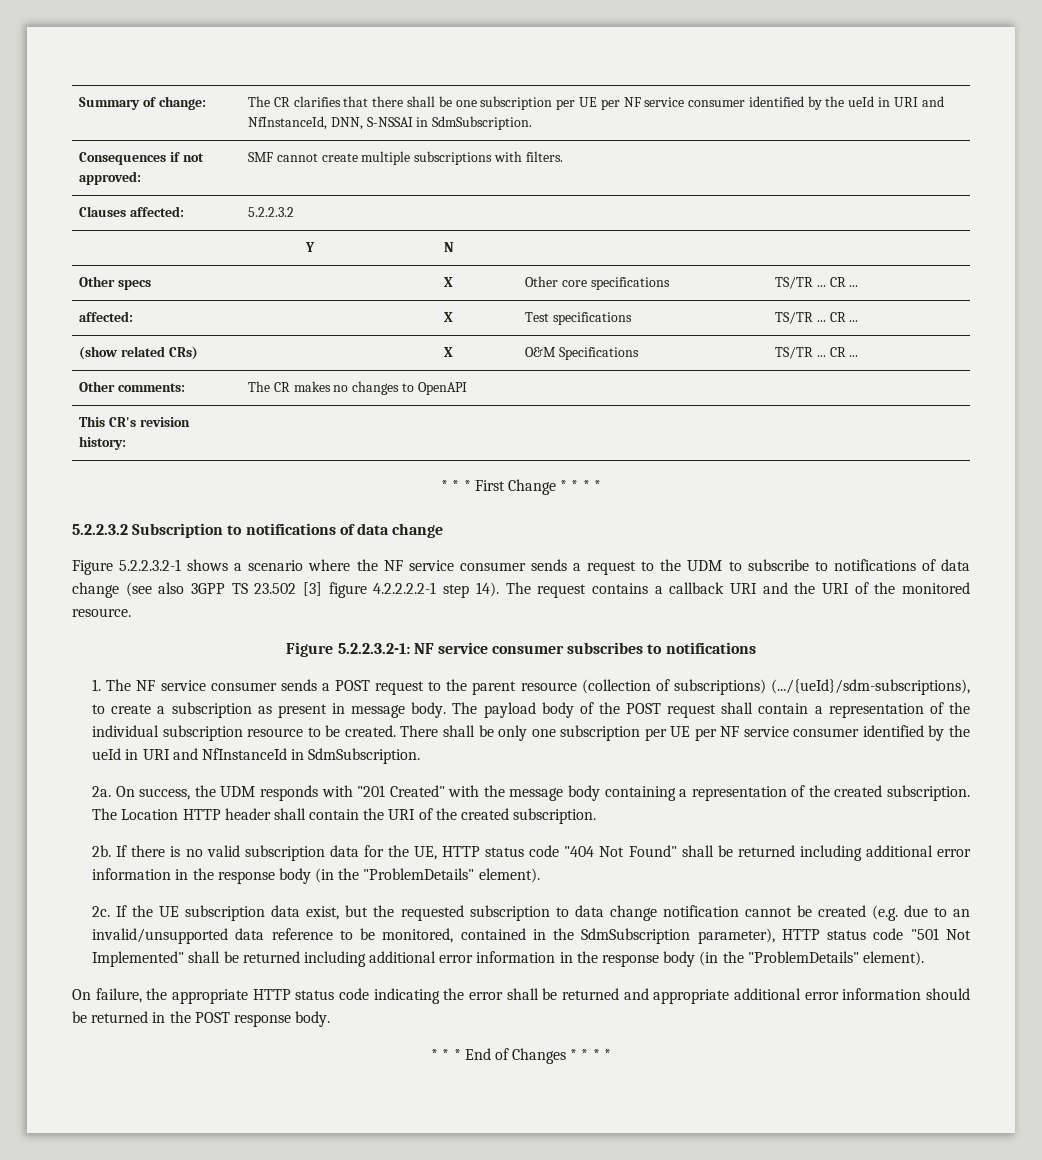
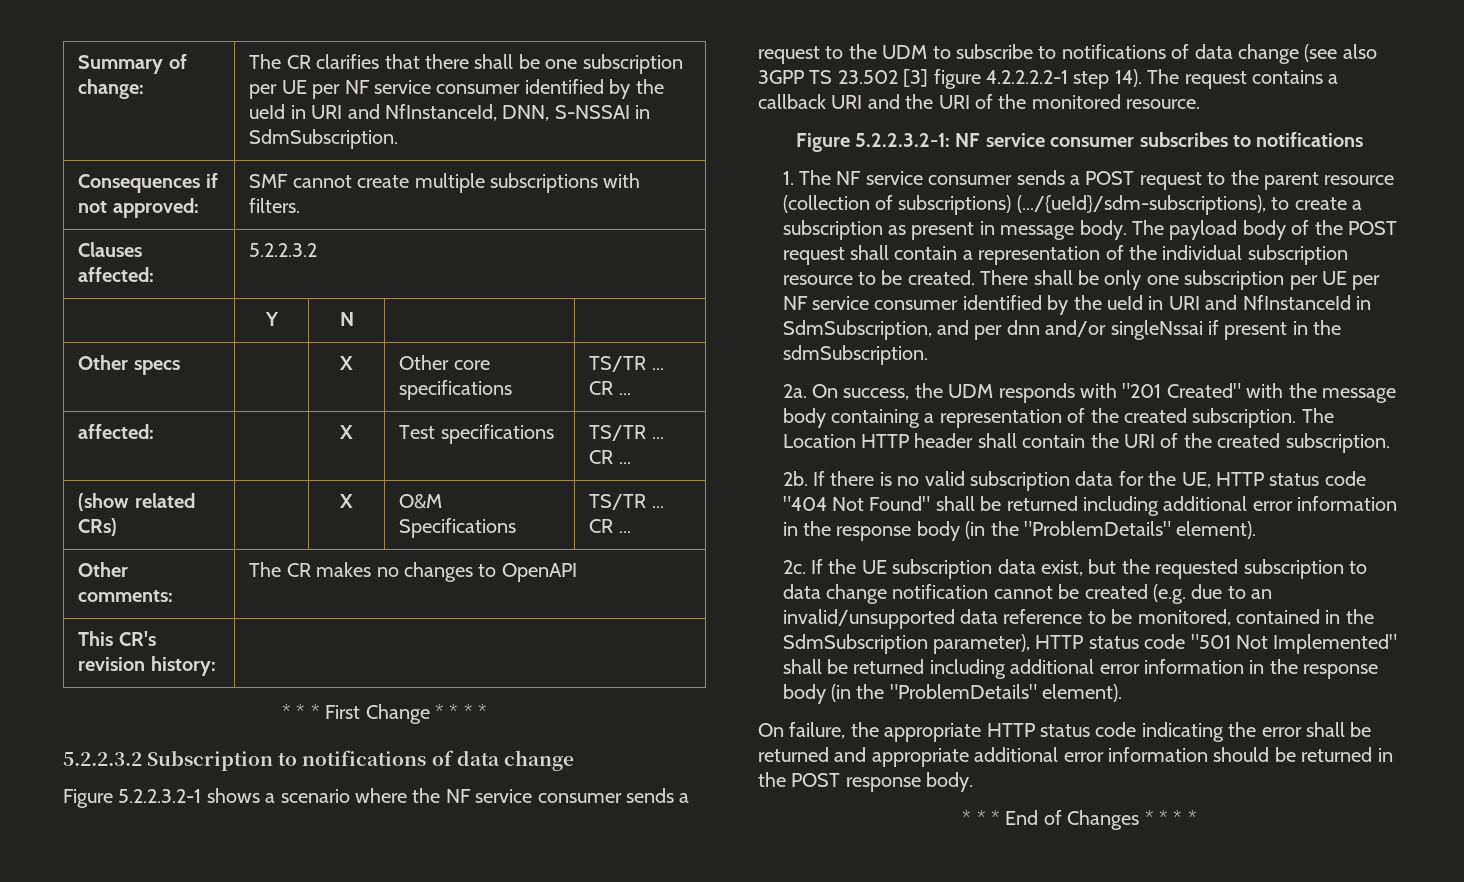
[308,748,421,764] SdmSubscription. -> [782,320,1342,340] [782,345,928,365] SdmSubscription, and per dnn and/or singleNssai if present in the sdmSubscription.

